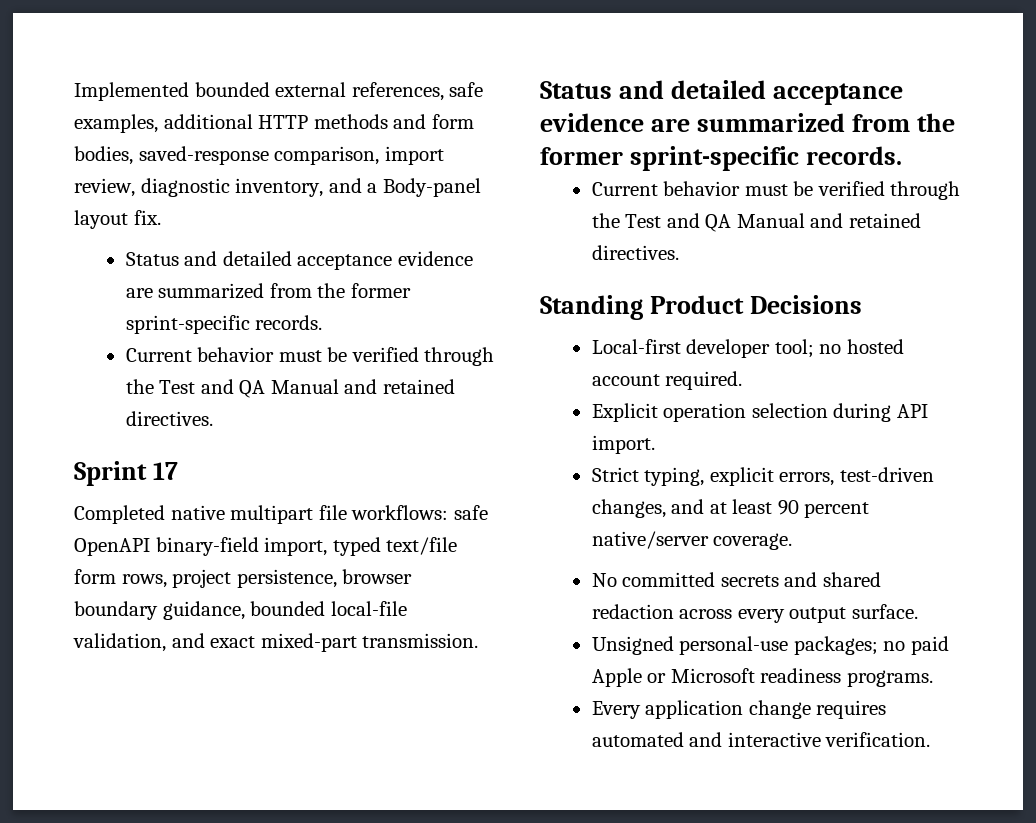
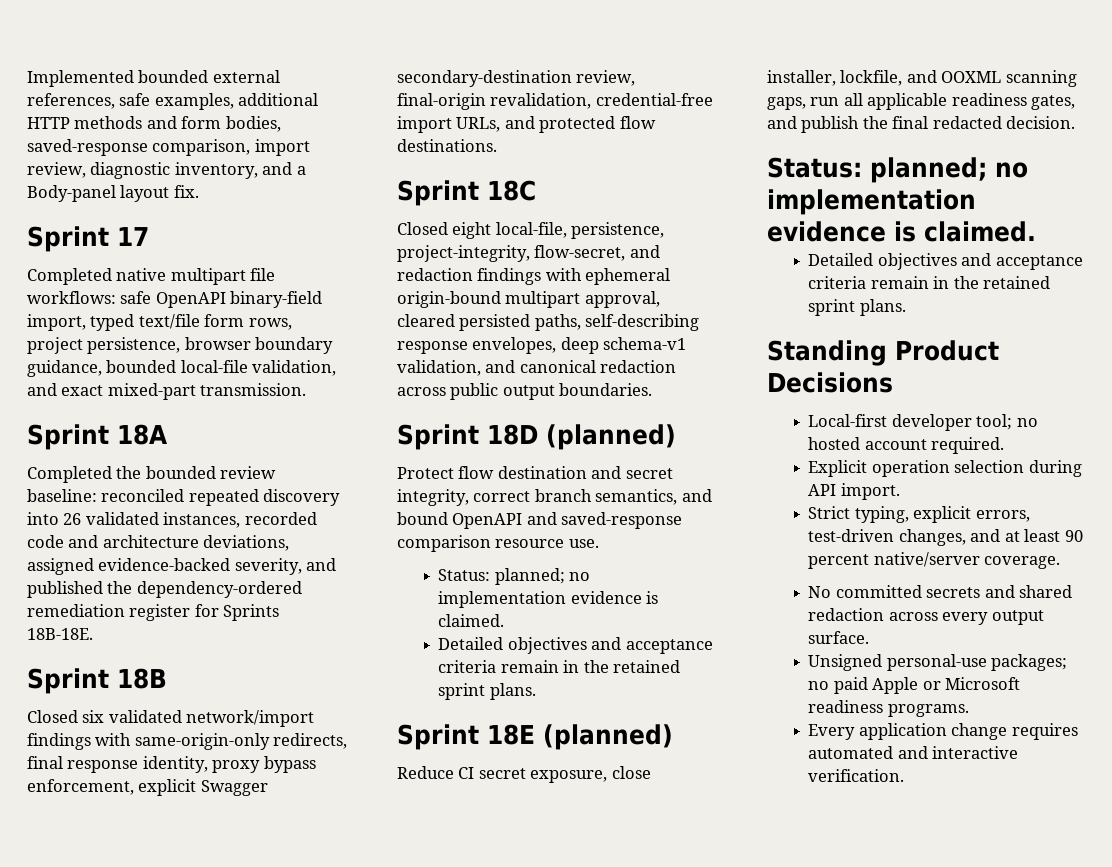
[125,251,473,270] [125,283,411,299] [125,315,323,334] [125,347,495,366] [125,379,455,398] [125,411,213,426] // Status and detailed acceptance evidence are summarized from the former sprint-specific records. // Current behavior must be verified through the Test and QA Manual and retained directives. -> (199, 191) none
[540,80,904,105] [540,113,956,132] [540,146,903,171] [591,181,961,200] [591,213,921,232] [591,245,679,260] Status and detailed acceptance evidence are summarized from the former sprint-specific records. // Current behavior must be verified through the Test and QA Manual and retained directives. -> [27,424,167,450] [27,466,277,483] [27,489,341,506] [27,512,317,528] [27,535,290,551] [27,558,337,575] [27,581,302,598] [27,604,280,621] [27,628,93,640] [27,668,167,694] [27,710,315,727] [27,733,348,750] [27,756,316,773] [27,779,268,796] [397,70,636,87] [397,93,713,110] [397,116,656,133] [397,139,497,152] [397,180,536,206] [397,222,665,239] [397,245,660,262] [397,268,671,285] [397,291,660,308] [397,314,700,331] [397,337,687,354] [397,360,677,376] [397,383,653,400] [397,424,676,450] [397,466,673,479] [397,489,712,506] [397,512,683,529] [397,535,599,552] [438,568,591,585] [438,591,659,608] [438,614,505,627] [438,637,713,654] [438,660,681,673] [438,683,536,700] [397,724,673,750] [397,766,651,783] [767,70,1077,87] [767,93,1076,110] [767,116,1076,133] [767,157,1028,183] [767,189,976,215] [767,221,1036,242] [808,253,1083,270] [808,276,1051,289] [808,299,906,316] Sprint 18A // Completed the bounded review baseline: reconciled repeated discovery into 26 validated instances, recorded code and architecture deviations, assigned evidence-backed severity, and published the dependency-ordered remediation register for Sprints 18B-18E. // Sprint 18B // Closed six validated network/import findings with same-origin-only redirects, final response identity, proxy bypass enforcement, explicit Swagger secondary-destination review, final-origin revalidation, credential-free import URLs, and protected flow destinations. // Sprint 18C // Closed eight local-file, persistence, project-integrity, flow-secret, and redaction findings with ephemeral origin-bound multipart approval, cleared persisted paths, self-describing response envelopes, deep schema-v1 validation, and canonical redaction across public output boundaries. // Sprint 18D (planned) // Protect flow destination and secret integrity, correct branch semantics, and bound OpenAPI and saved-response comparison resource use. // Status: planned; no implementation evidence is claimed. // Detailed objectives and acceptance criteria remain in the retained sprint plans. // Sprint 18E (planned) // Reduce CI secret exposure, close installer, lockfile, and OOXML scanning gaps, run all applicable readiness gates, and publish the final redacted decision. // Status: planned; no implementation evidence is claimed. // Detailed objectives and acceptance criteria remain in the retained sprint plans.

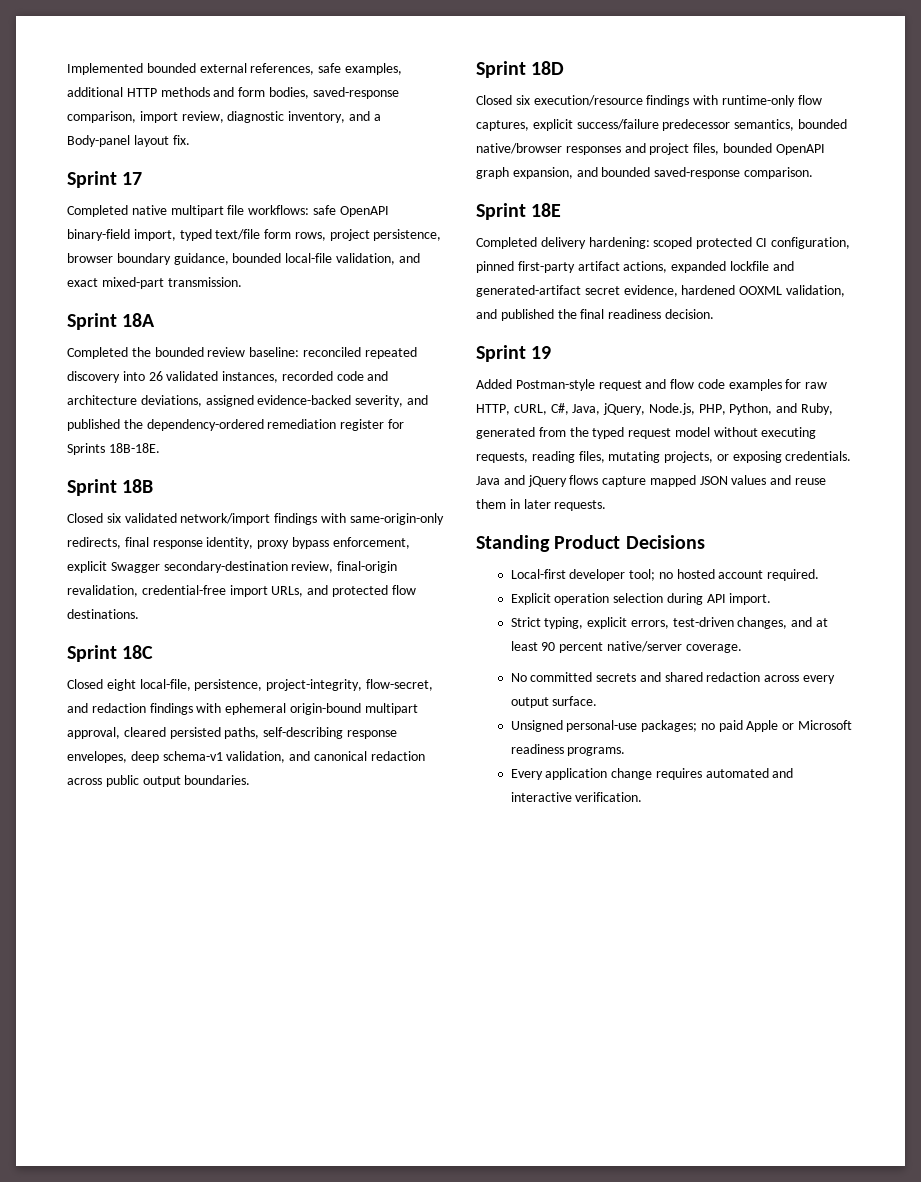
[546,424,676,450] [397,466,673,479] [397,489,712,506] [397,512,683,529] [397,535,599,552] [438,568,591,585] [438,591,659,608] [438,614,505,627] [438,637,713,654] [438,660,681,673] [438,683,536,700] [397,724,673,750] [397,766,651,783] [767,70,1077,87] [767,93,1076,110] [767,116,860,133] (planned) // Protect flow destination and secret integrity, correct branch semantics, and bound OpenAPI and saved-response comparison resource use. // Status: planned; no implementation evidence is claimed. // Detailed objectives and acceptance criteria remain in the retained sprint plans. // Sprint 18E (planned) // Reduce CI secret exposure, close installer, lockfile, and OOXML scanning gaps, run all applicable readiness gates, and publish -> [476,95,822,107] [476,119,847,131] [476,143,825,155] [476,167,813,179] [476,203,562,220] [476,237,850,249] [476,261,794,273] [476,285,845,297] [476,309,554,321] // Closed six execution/resource findings with runtime-only flow captures, explicit success/failure predecessor semantics, bounded native/browser responses and project files, bounded OpenAPI graph expansion, and bounded saved-response comparison. // Sprint 18E // Completed delivery hardening: scoped protected CI configuration, pinned first-party artifact actions, expanded lockfile and generated-artifact secret evidence, hardened OOXML validation, and published
[932,116,1002,129] redacted -> [608,309,662,319] readiness
[767,157,1028,183] [767,189,976,215] [767,221,1036,242] [808,253,1083,270] [808,276,1051,289] [808,299,906,316] Status: planned; no implementation evidence is claimed. // Detailed objectives and acceptance criteria remain in the retained sprint plans. -> [476,345,552,362] [476,379,828,391] [476,403,834,415] [476,427,817,439] [476,451,852,463] [476,475,827,487] [476,499,607,511] Sprint 19 // Added Postman-style request and flow code examples for raw HTTP, cURL, C#, Java, jQuery, Node.js, PHP, Python, and Ruby, generated from the typed request model without executing requests, reading files, mutating projects, or exposing credentials. Java and jQuery flows capture mapped JSON values and reuse them in later requests.

